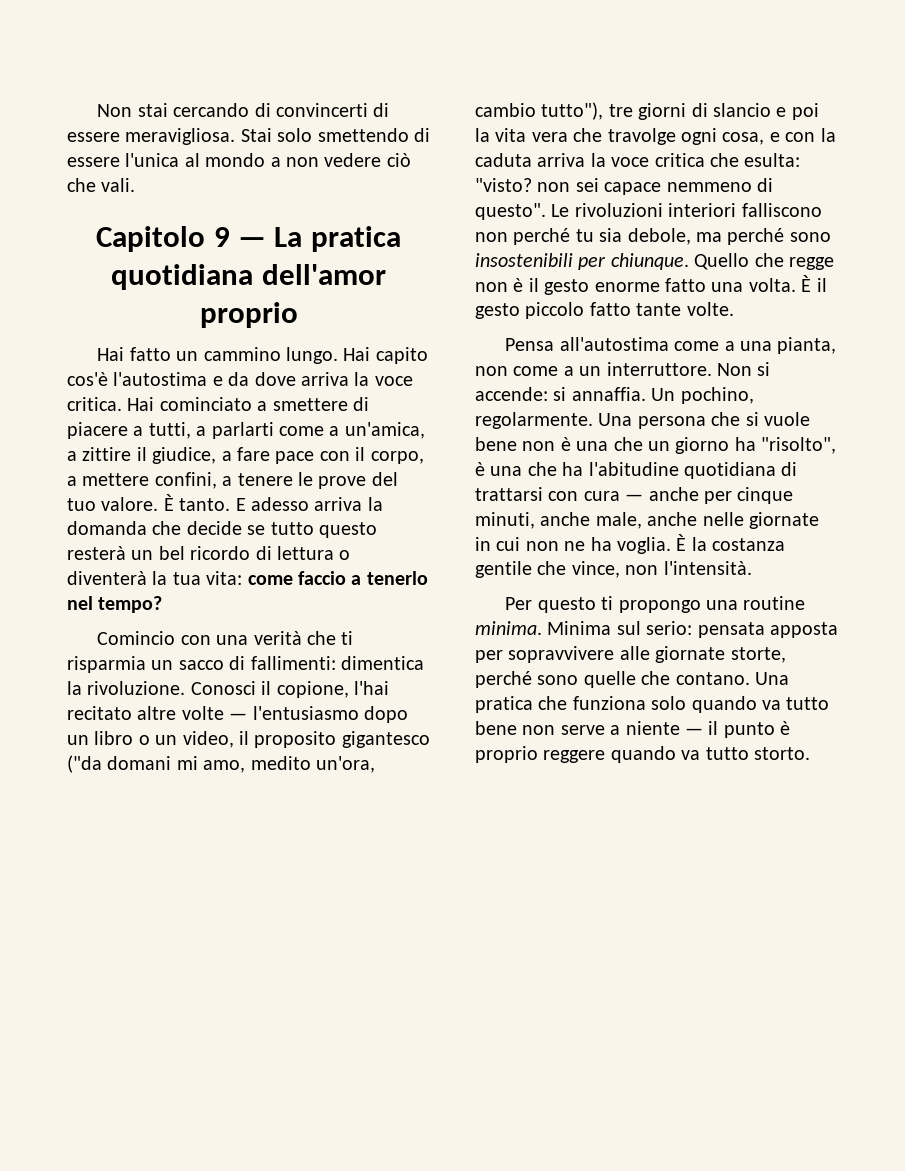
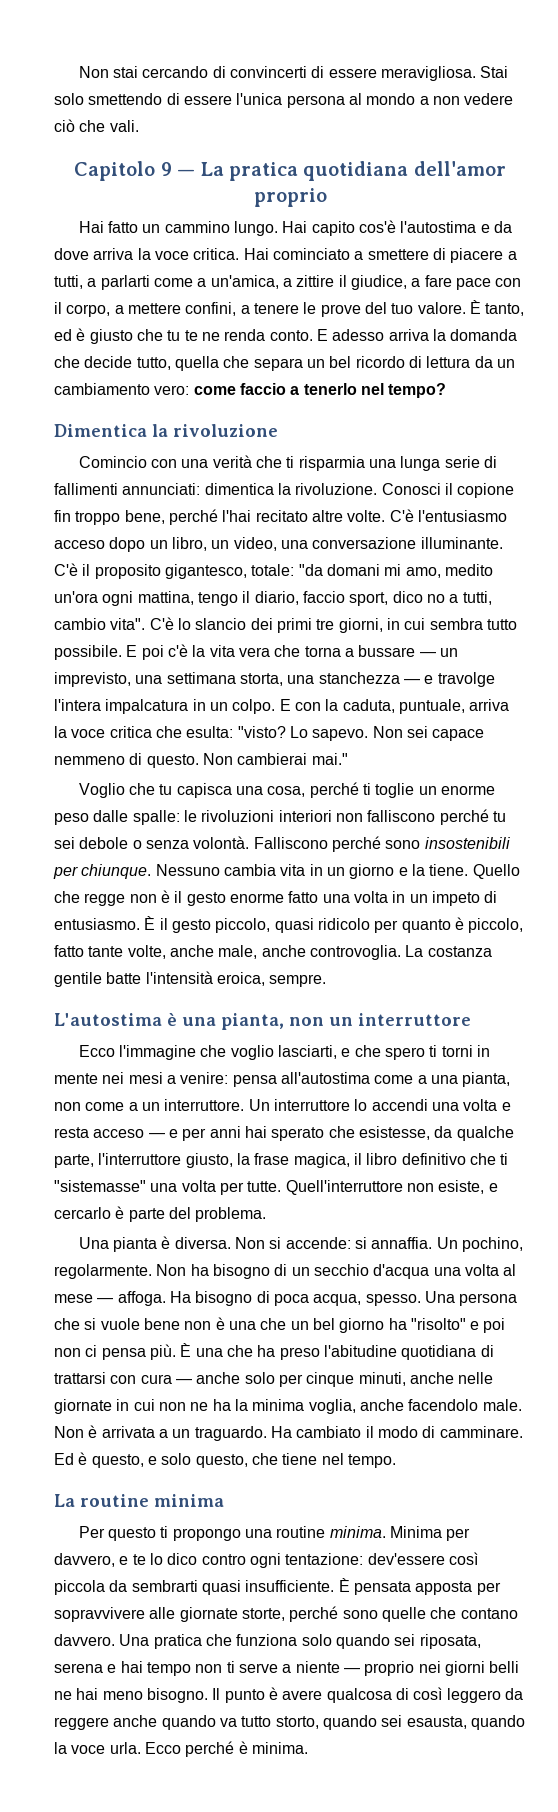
(180, 160) none -> [286,95,345,108] persona
[179,498,231,511] tanto. -> [485,303,525,316] [54,328,313,344] tanto, ed è giusto che tu te ne renda conto.
[247,522,377,538] [67,546,126,560] se tutto questo resterà -> [136,356,303,371] tutto, quella che separa
[339,550,351,560] [67,571,243,585] o diventerà la tua vita: -> [474,356,515,368] [54,383,190,395] da un cambiamento vero:
(163, 604) none -> [54,424,278,437] // Dimentica la rivoluzione
[151,656,336,670] un sacco di fallimenti: -> [368,456,497,471] [54,483,201,495] una lunga serie di fallimenti annunciati:
[276,681,389,698] [67,706,408,723] [67,731,430,748] [67,755,375,773] [475,102,819,120] [475,128,836,145] [475,153,532,167] copione, l'hai recitato altre volte — l'entusiasmo dopo un libro o un video, il proposito gigantesco ("da domani mi amo, medito un'ora, cambio tutto"), tre giorni di slancio e poi la vita vera che travolge ogni cosa, e con la caduta -> [457,483,515,498] [54,509,507,525] [54,537,503,552] [54,563,493,579] [54,591,492,606] [54,617,517,633] [54,644,458,660] [54,672,495,687] [54,699,465,714] copione fin troppo bene, perché l'hai recitato altre volte. C'è l'entusiasmo acceso dopo un libro, un video, una conversazione illuminante. C'è il proposito gigantesco, totale: "da domani mi amo, medito un'ora ogni mattina, tengo il diario, faccio sport, dico no a tutti, cambio vita". C'è lo slancio dei primi tre giorni, in cui sembra tutto possibile. E poi c'è la vita vera che torna a bussare — un imprevisto, una settimana storta, una stanchezza — e travolge l'intera impalcatura in un colpo. E con la caduta, puntuale,
[537,182,571,192] non -> [289,726,403,741] Lo sapevo. Non
[475,203,822,220] [475,228,722,245] questo". Le rivoluzioni interiori falliscono non perché tu sia debole, ma -> [146,753,348,768] [78,782,495,798] [54,809,506,825] [54,836,328,849] questo. Non cambierai mai." // Voglio che tu capisca una cosa, perché ti toglie un enorme peso dalle spalle: le rivoluzioni interiori non falliscono perché tu sei debole o senza volontà. Falliscono
(689, 261) none -> [155,864,469,879] Nessuno cambia vita in un giorno e la tiene.
[748,275,827,292] [475,302,734,319] [505,338,555,351] volta. È il gesto piccolo fatto tante volte. // Pensa -> [353,891,498,906] [54,916,524,933] [54,945,492,960] [54,971,327,987] [54,1013,471,1030] [78,1045,490,1060] [54,1072,277,1087] volta in un impeto di entusiasmo. È il gesto piccolo, quasi ridicolo per quanto è piccolo, fatto tante volte, anche male, anche controvoglia. La costanza gentile batte l'intensità eroica, sempre. // L'autostima è una pianta, non un interruttore // Ecco l'immagine che voglio lasciarti, e che spero ti torni in mente nei mesi a venire: pensa
(712, 369) none -> [248,1099,511,1111] [54,1126,514,1141] [54,1153,509,1168] [54,1180,498,1195] [54,1206,267,1222] [78,1236,231,1252] Un interruttore lo accendi una volta e resta acceso — e per anni hai sperato che esistesse, da qualche parte, l'interruttore giusto, la frase magica, il libro definitivo che ti "sistemasse" una volta per tutte. Quell'interruttore non esiste, e cercarlo è parte del problema. // Una pianta è diversa.
(593, 420) none -> [156,1264,517,1279] [54,1291,421,1306] Non ha bisogno di un secchio d'acqua una volta al mese — affoga. Ha bisogno di poca acqua, spesso.
(670, 446) none -> [312,1318,335,1330] bel
[761,437,837,454] [475,462,485,476] "risolto", è -> [410,1318,506,1333] [54,1343,192,1360] "risolto" e poi non ci pensa più. È
(584, 469) none -> [279,1347,320,1360] preso
(699, 494) none -> [244,1372,275,1384] solo
[595,512,698,529] male, anche -> (454, 1378) none
[617,534,786,554] [475,561,752,578] voglia. È la costanza gentile che vince, non l'intensità. -> [234,1399,522,1414] [54,1425,523,1441] [54,1452,396,1468] [54,1494,224,1507] la minima voglia, anche facendolo male. Non è arrivata a un traguardo. Ha cambiato il modo di camminare. Ed è questo, e solo questo, che tiene nel tempo. // La routine minima
[616,621,693,635] sul serio: -> [446,1528,471,1541] [54,1552,478,1568] [54,1578,350,1595] per davvero, e te lo dico contro ogni tentazione: dev'essere così piccola da sembrarti quasi insufficiente. È
[675,672,750,685] contano. -> [460,1608,518,1619] [54,1634,115,1646] contano davvero.
[762,697,830,710] [475,721,791,738] [475,746,810,763] va tutto bene non serve a niente — il punto è proprio reggere quando va tutto storto. -> [394,1634,481,1649] [54,1661,520,1676] [54,1687,523,1703] [54,1715,525,1730] [54,1741,308,1757] sei riposata, serena e hai tempo non ti serve a niente — proprio nei giorni belli ne hai meno bisogno. Il punto è avere qualcosa di così leggero da reggere anche quando va tutto storto, quando sei esausta, quando la voce urla. Ecco perché è minima.

